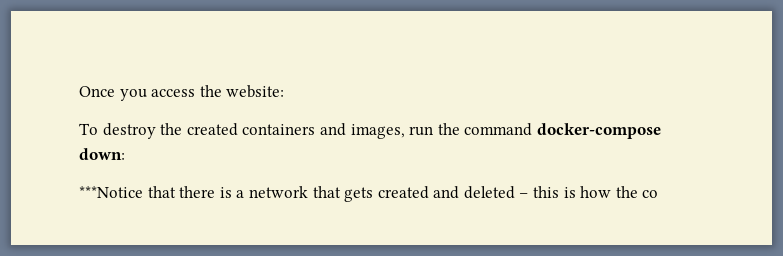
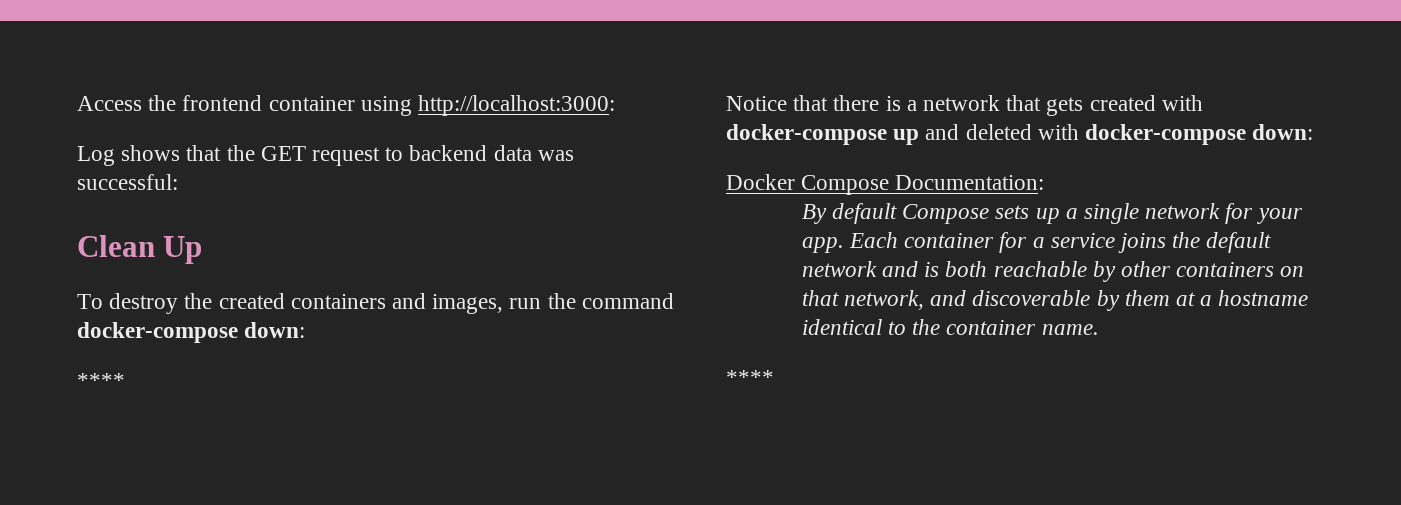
[79,85,285,101] Once you access the website: -> [77,95,616,116] [77,145,574,166] [77,174,178,190] [77,235,203,264] Access the frontend container using http://localhost:3000: // Log shows that the GET request to backend data was successful: // Clean Up
[79,186,143,198] ***Notice -> [77,373,125,388] [726,96,787,111] **** // Notice
[433,186,659,199] and deleted – this is how the co -> [1161,95,1203,111] [726,124,1314,145] [726,174,1045,195] [801,203,1303,224] [801,232,1272,253] [801,261,1305,282] [801,290,1309,311] [801,319,1099,335] [726,370,774,385] with docker-compose up and deleted with docker-compose down: // Docker Compose Documentation: // By default Compose sets up a single network for your app. Each container for a service joins the default network and is both reachable by other containers on that network, and discoverable by them at a hostname identical to the container name. // ****

